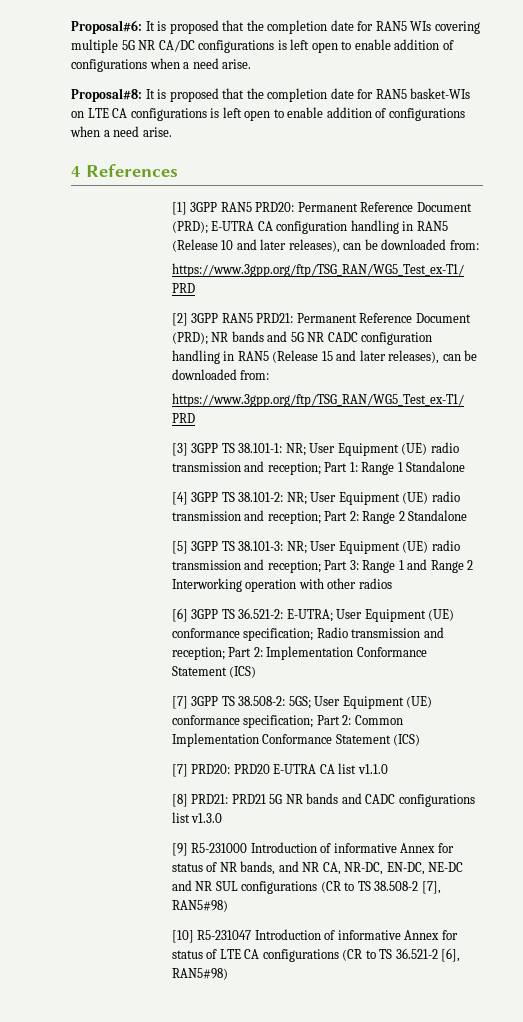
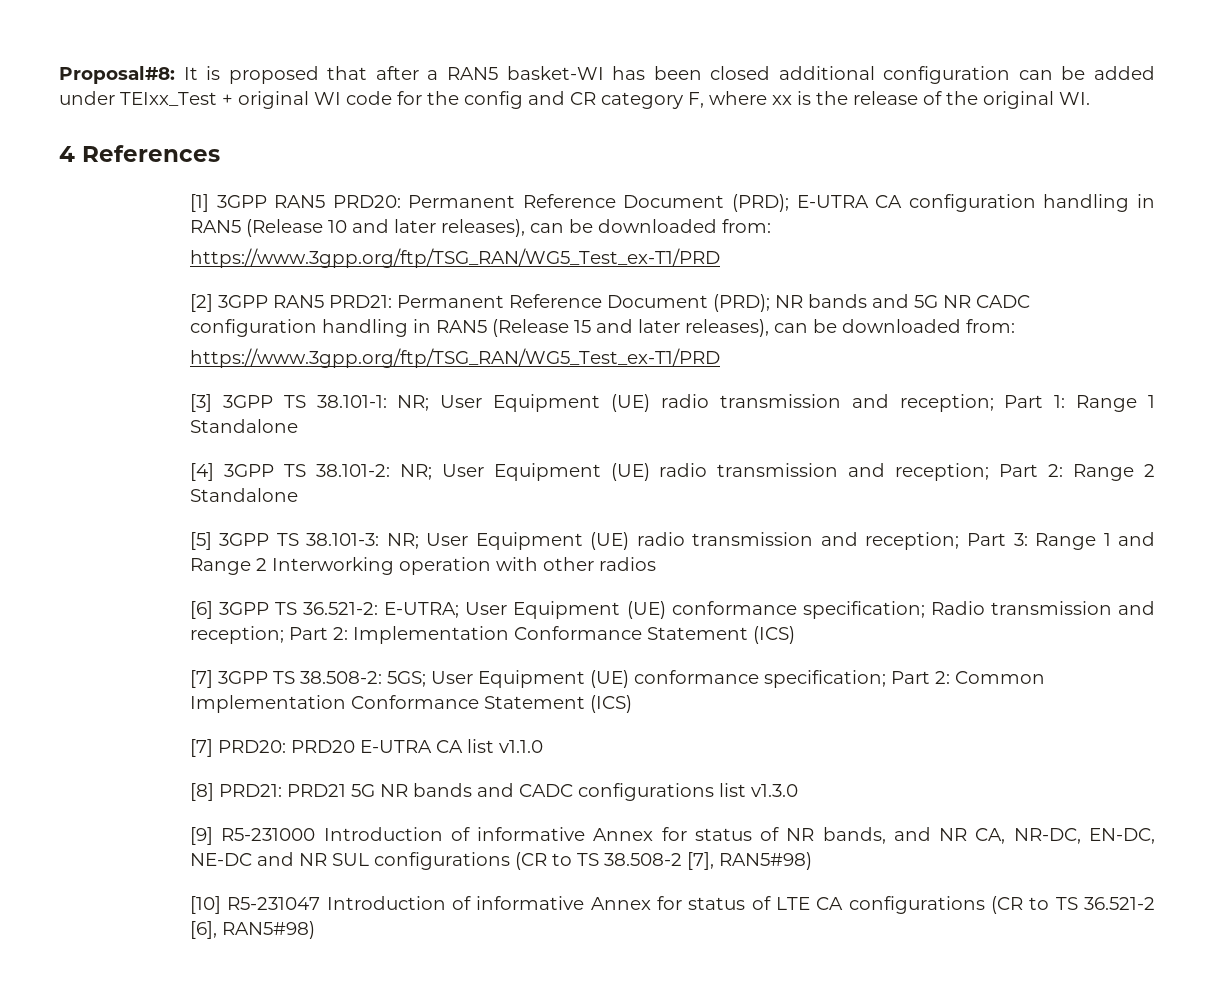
[71,20,480,34] [71,39,454,53] [71,58,252,72] Proposal#6: It is proposed that the completion date for RAN5 WIs covering multiple 5G NR CA/DC configurations is left open to enable addition of configurations when a need arise. // -> (59, 75) none
[246,88,471,102] [71,107,465,121] [70,126,172,137] the completion date for RAN5 basket-WIs on LTE CA configurations is left open to enable addition of configurations when a need arise. -> [375,66,1155,84] [59,91,1090,109] after a RAN5 basket-WI has been closed additional configuration can be added under TEIxx_Test + original WI code for the config and CR category F, where xx is the release of the original WI.

